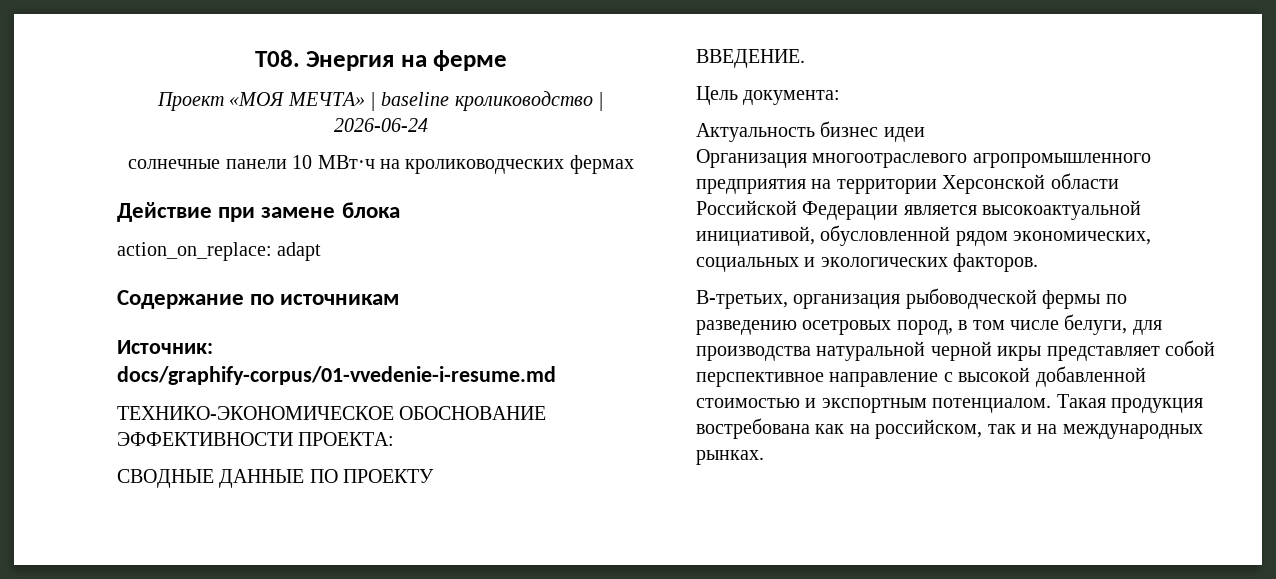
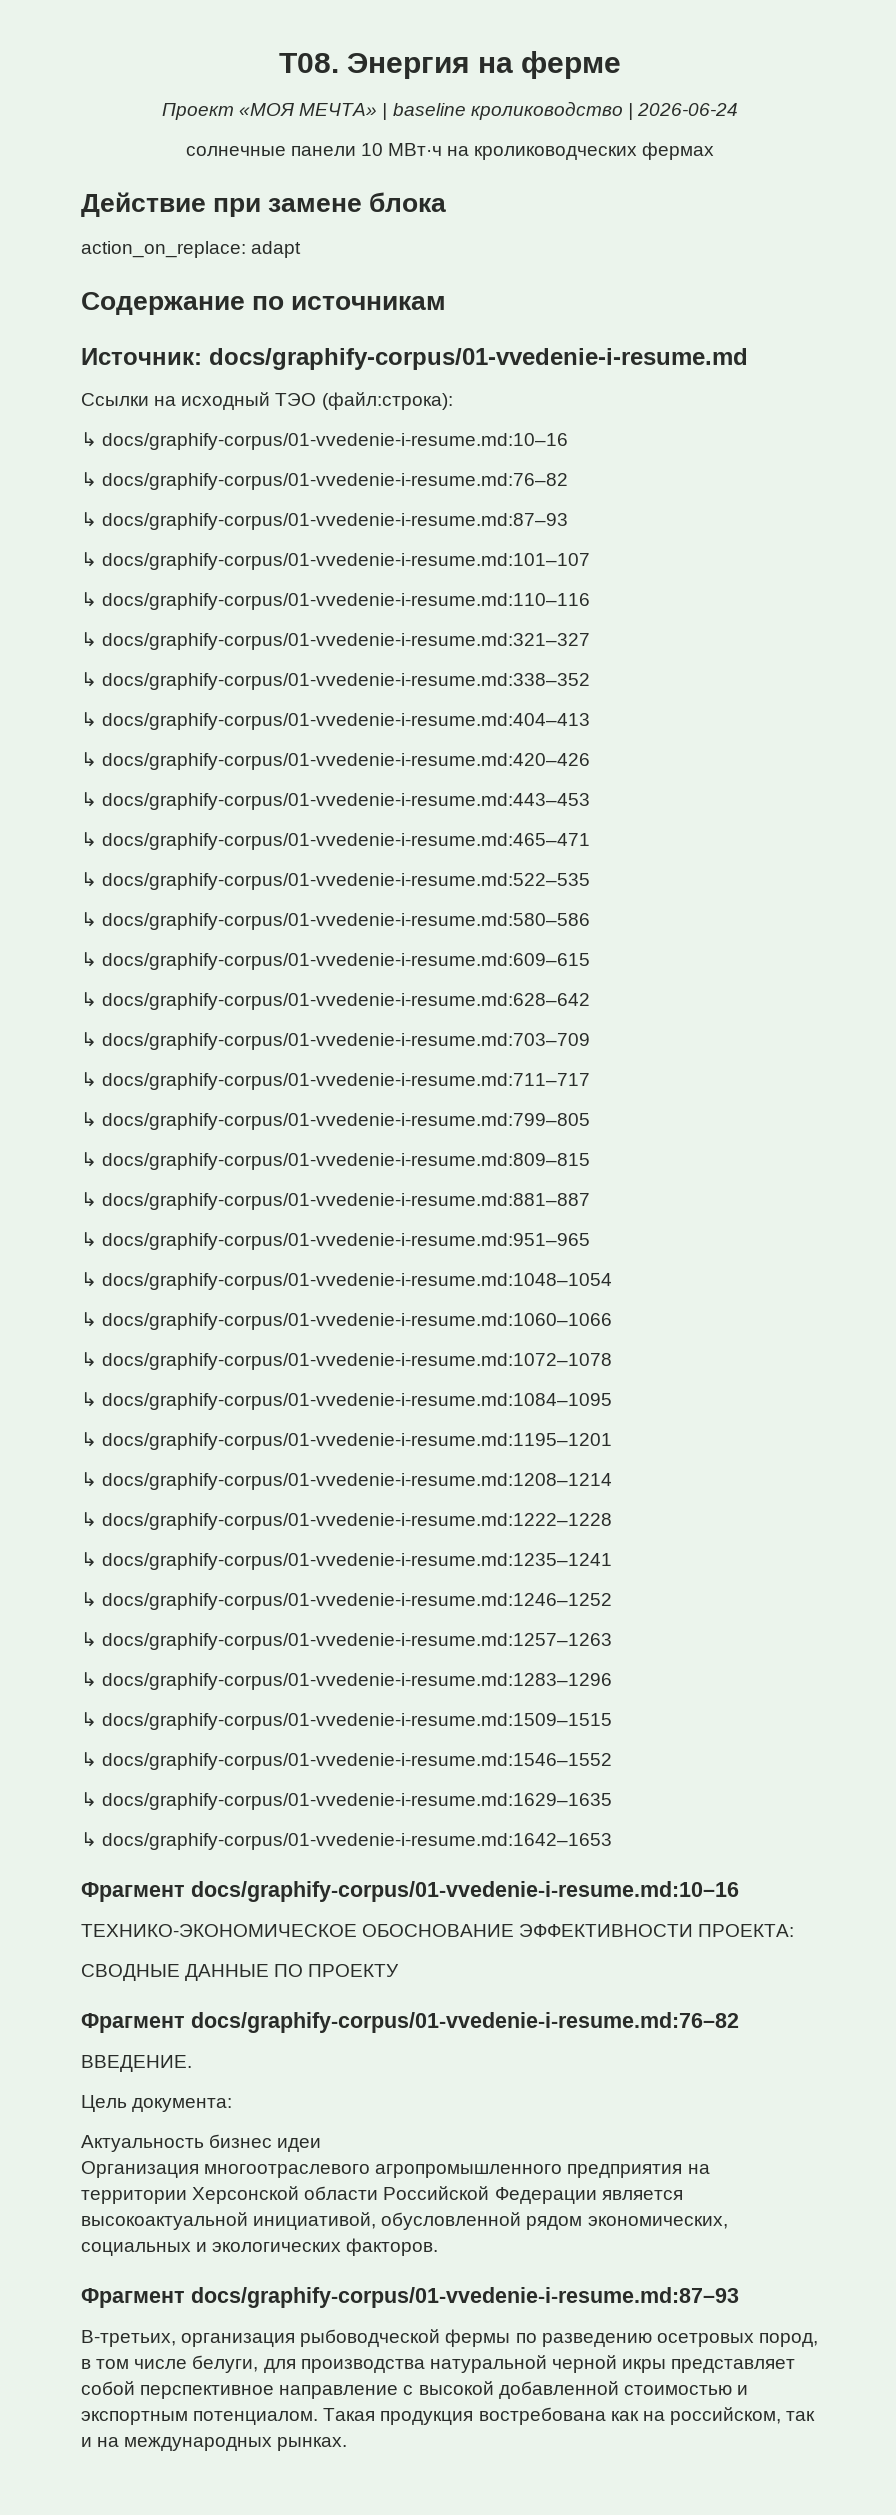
(556, 375) none -> [81,392,453,410] [81,432,569,450] [81,472,569,490] [81,512,569,530] [81,552,591,570] [81,592,591,610] [81,632,591,650] [81,672,591,690] [81,712,591,730] [81,752,591,770] [81,792,591,810] [81,832,591,850] [81,872,591,890] [81,912,591,930] [81,952,591,970] [81,992,591,1010] [81,1032,591,1050] [81,1072,591,1090] [81,1112,591,1130] [81,1152,591,1170] [81,1192,591,1210] [81,1232,591,1250] [81,1272,613,1290] [81,1312,613,1330] [81,1352,613,1370] [81,1392,613,1410] [81,1432,613,1450] [81,1472,613,1490] [81,1512,613,1530] [81,1552,613,1570] [81,1592,613,1610] [81,1632,613,1650] [81,1672,613,1690] [81,1712,613,1730] [81,1752,613,1770] [81,1792,613,1810] [81,1832,613,1850] [81,1881,739,1902] // Ссылки на исходный ТЭО (файл:строка): // ↳ docs/graphify-corpus/01-vvedenie-i-resume.md:10–16 // ↳ docs/graphify-corpus/01-vvedenie-i-resume.md:76–82 // ↳ docs/graphify-corpus/01-vvedenie-i-resume.md:87–93 // ↳ docs/graphify-corpus/01-vvedenie-i-resume.md:101–107 // ↳ docs/graphify-corpus/01-vvedenie-i-resume.md:110–116 // ↳ docs/graphify-corpus/01-vvedenie-i-resume.md:321–327 // ↳ docs/graphify-corpus/01-vvedenie-i-resume.md:338–352 // ↳ docs/graphify-corpus/01-vvedenie-i-resume.md:404–413 // ↳ docs/graphify-corpus/01-vvedenie-i-resume.md:420–426 // ↳ docs/graphify-corpus/01-vvedenie-i-resume.md:443–453 // ↳ docs/graphify-corpus/01-vvedenie-i-resume.md:465–471 // ↳ docs/graphify-corpus/01-vvedenie-i-resume.md:522–535 // ↳ docs/graphify-corpus/01-vvedenie-i-resume.md:580–586 // ↳ docs/graphify-corpus/01-vvedenie-i-resume.md:609–615 // ↳ docs/graphify-corpus/01-vvedenie-i-resume.md:628–642 // ↳ docs/graphify-corpus/01-vvedenie-i-resume.md:703–709 // ↳ docs/graphify-corpus/01-vvedenie-i-resume.md:711–717 // ↳ docs/graphify-corpus/01-vvedenie-i-resume.md:799–805 // ↳ docs/graphify-corpus/01-vvedenie-i-resume.md:809–815 // ↳ docs/graphify-corpus/01-vvedenie-i-resume.md:881–887 // ↳ docs/graphify-corpus/01-vvedenie-i-resume.md:951–965 // ↳ docs/graphify-corpus/01-vvedenie-i-resume.md:1048–1054 // ↳ docs/graphify-corpus/01-vvedenie-i-resume.md:1060–1066 // ↳ docs/graphify-corpus/01-vvedenie-i-resume.md:1072–1078 // ↳ docs/graphify-corpus/01-vvedenie-i-resume.md:1084–1095 // ↳ docs/graphify-corpus/01-vvedenie-i-resume.md:1195–1201 // ↳ docs/graphify-corpus/01-vvedenie-i-resume.md:1208–1214 // ↳ docs/graphify-corpus/01-vvedenie-i-resume.md:1222–1228 // ↳ docs/graphify-corpus/01-vvedenie-i-resume.md:1235–1241 // ↳ docs/graphify-corpus/01-vvedenie-i-resume.md:1246–1252 // ↳ docs/graphify-corpus/01-vvedenie-i-resume.md:1257–1263 // ↳ docs/graphify-corpus/01-vvedenie-i-resume.md:1283–1296 // ↳ docs/graphify-corpus/01-vvedenie-i-resume.md:1509–1515 // ↳ docs/graphify-corpus/01-vvedenie-i-resume.md:1546–1552 // ↳ docs/graphify-corpus/01-vvedenie-i-resume.md:1629–1635 // ↳ docs/graphify-corpus/01-vvedenie-i-resume.md:1642–1653 // Фрагмент docs/graphify-corpus/01-vvedenie-i-resume.md:10–16
(435, 476) none -> [81,2012,739,2033] // Фрагмент docs/graphify-corpus/01-vvedenie-i-resume.md:76–82
(1039, 262) none -> [81,2287,739,2308] // Фрагмент docs/graphify-corpus/01-vvedenie-i-resume.md:87–93

